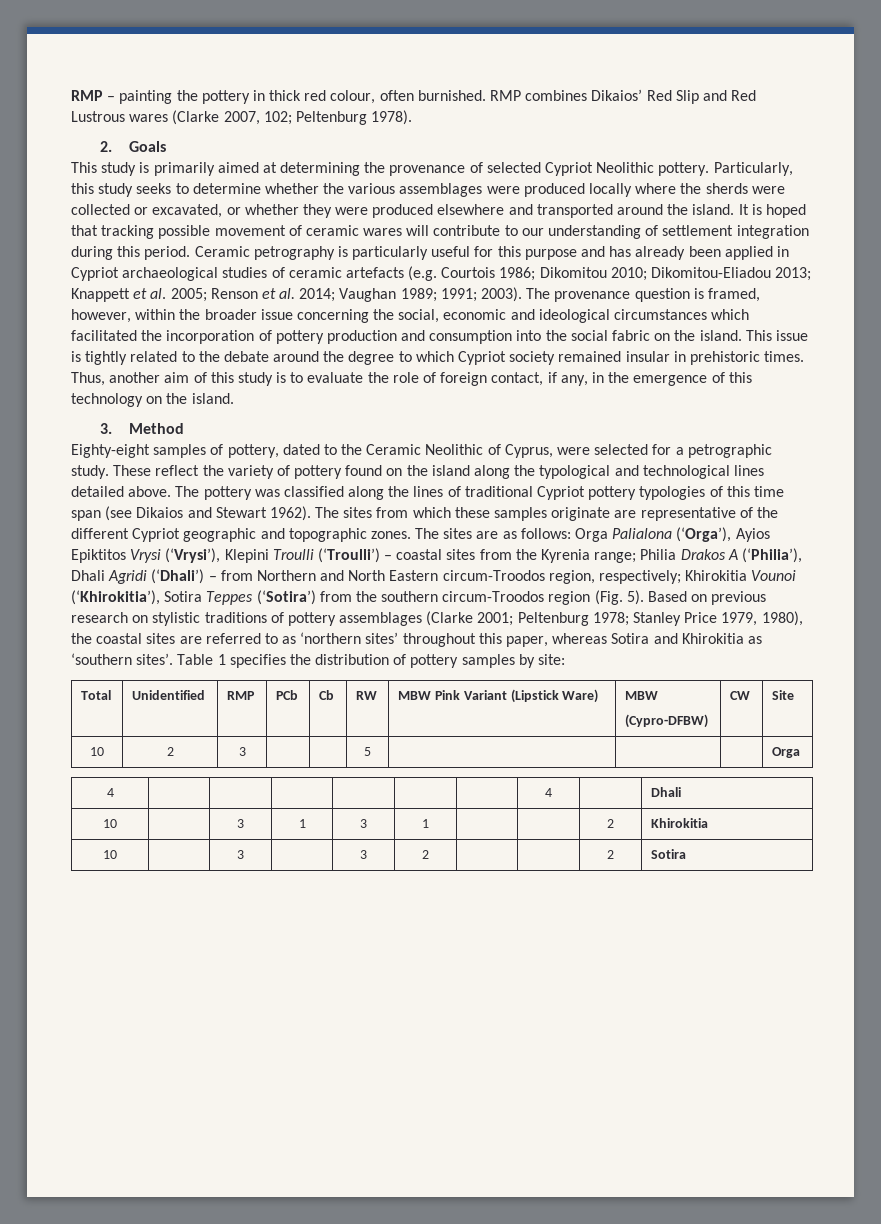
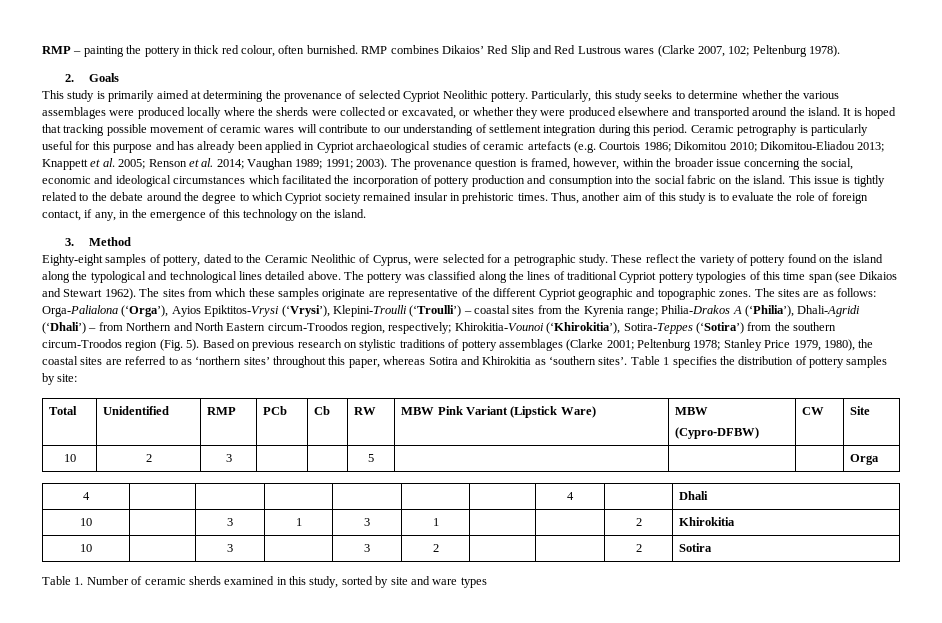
[575,527,770,542] [71,548,314,563] Orga Palialona (‘Orga’), Ayios Epiktitos Vrysi (‘Vrysi’), Klepini Troulli -> [42,305,407,317] Orga-Palialona (‘Orga’), Ayios Epiktitos-Vrysi (‘Vrysi’), Klepini-Troulli
[640,548,802,563] [71,570,148,584] Philia Drakos A (‘Philia’), Dhali Agridi -> [661,305,861,317] Philia-Drakos A (‘Philia’), Dhali-Agridi
[685,570,797,581] [71,590,254,605] Khirokitia Vounoi (‘Khirokitia’), Sotira Teppes -> [454,322,693,334] Khirokitia-Vounoi (‘Khirokitia’), Sotira-Teppes
(687, 854) none -> [42,576,487,588] // Table 1. Number of ceramic sherds examined in this study, sorted by site and ware types

